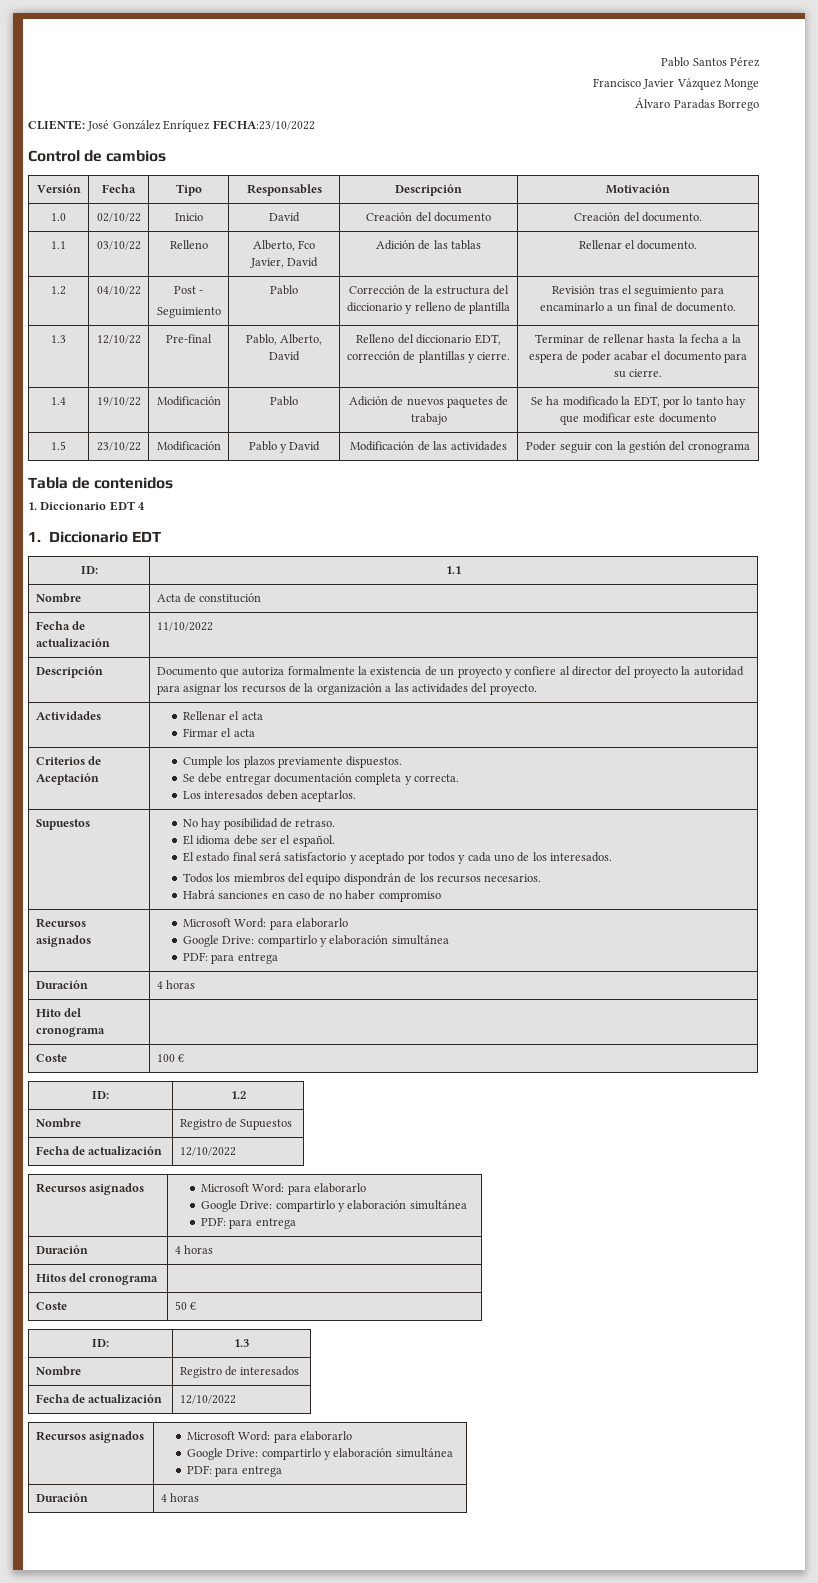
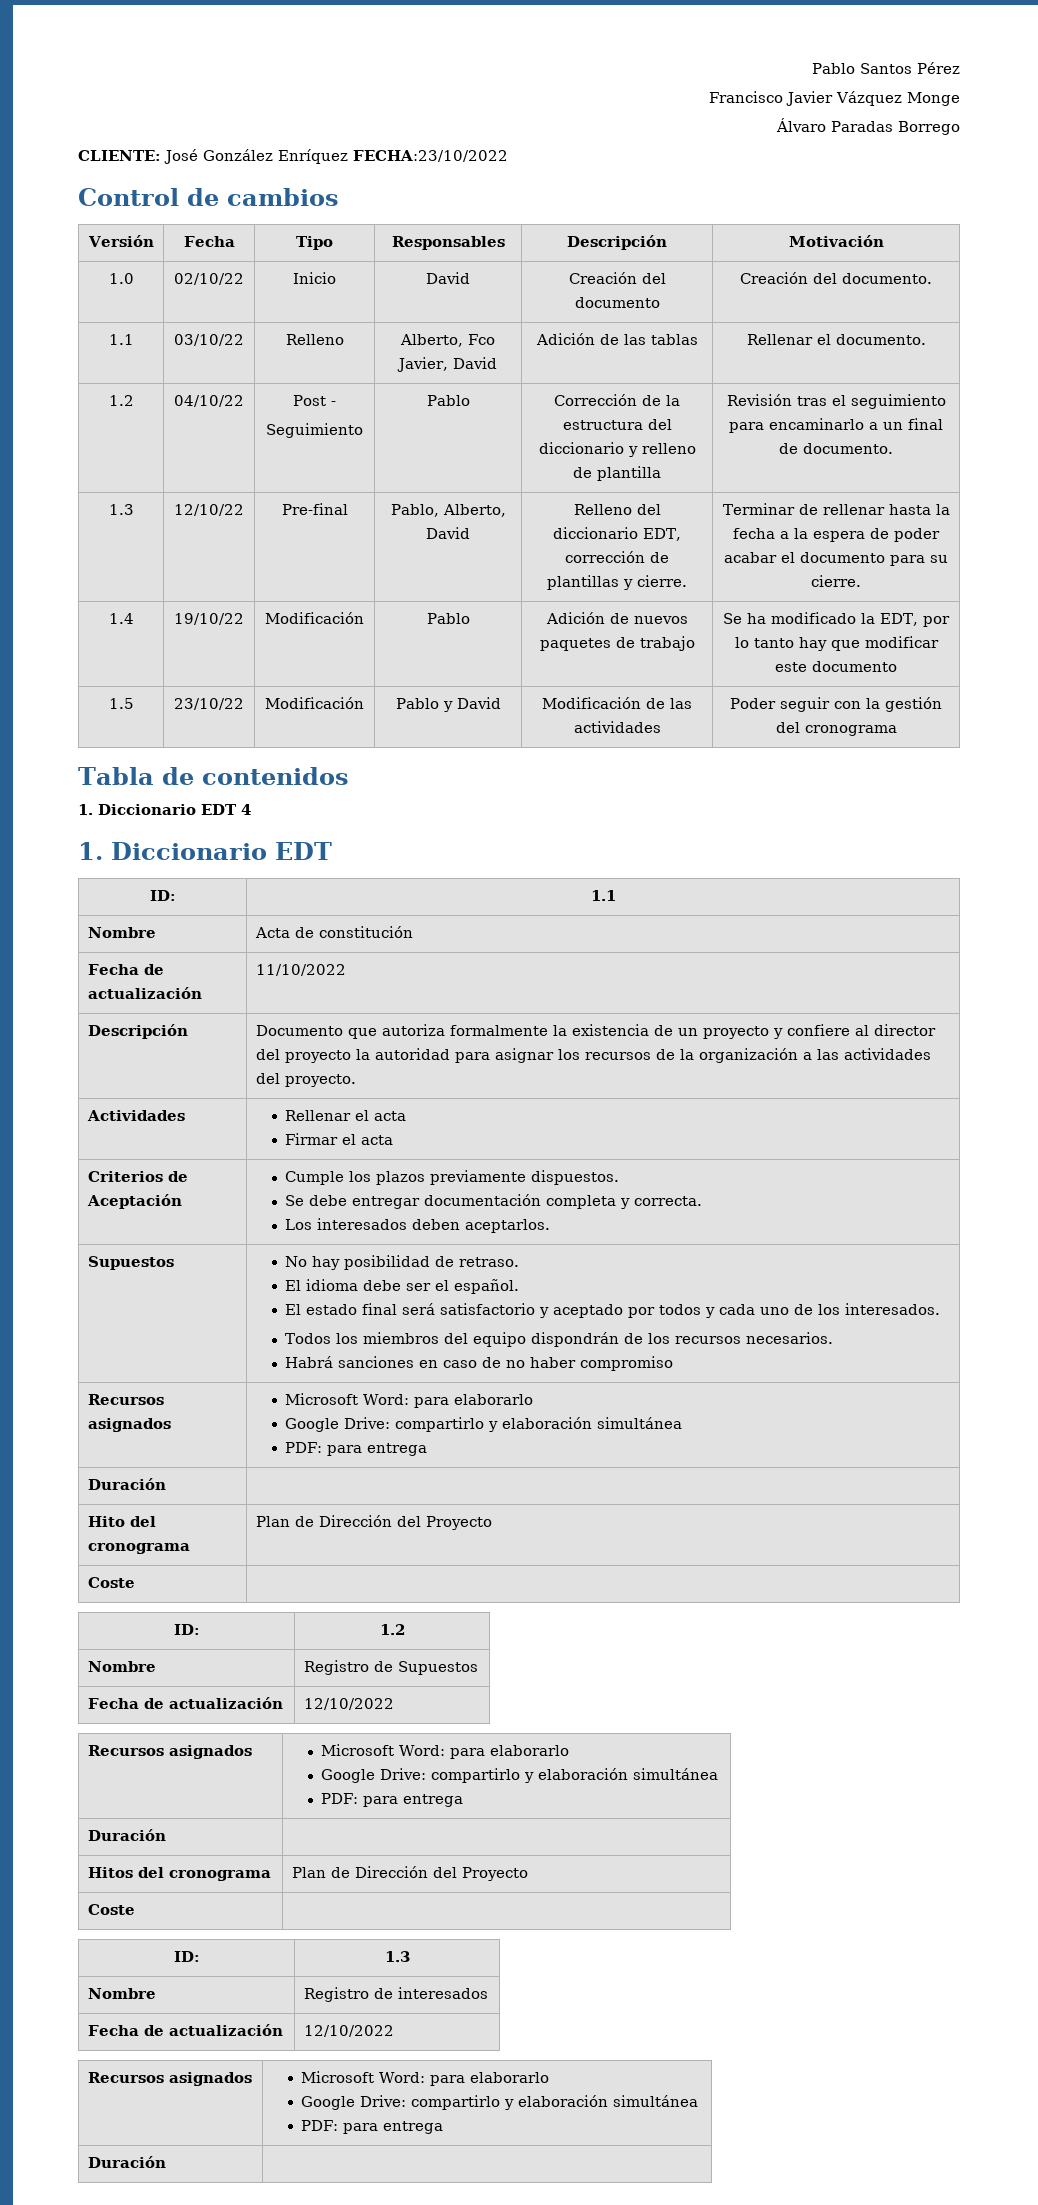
[156,980,195,989] 4 horas -> (166, 1484) none
[35,1054,67,1062] [156,1054,184,1062] // Coste | 100 € -> [255,1515,492,1530] [87,1577,135,1588] Plan de Dirección del Proyecto // Coste |
[174,1245,213,1254] 4 horas -> (166, 1835) none
[35,1302,67,1310] [174,1301,196,1310] // Coste | 50 € -> [291,1866,528,1881] [87,1904,135,1915] Plan de Dirección del Proyecto // Coste |
[160,1493,199,1502] 4 horas -> (166, 2162) none

